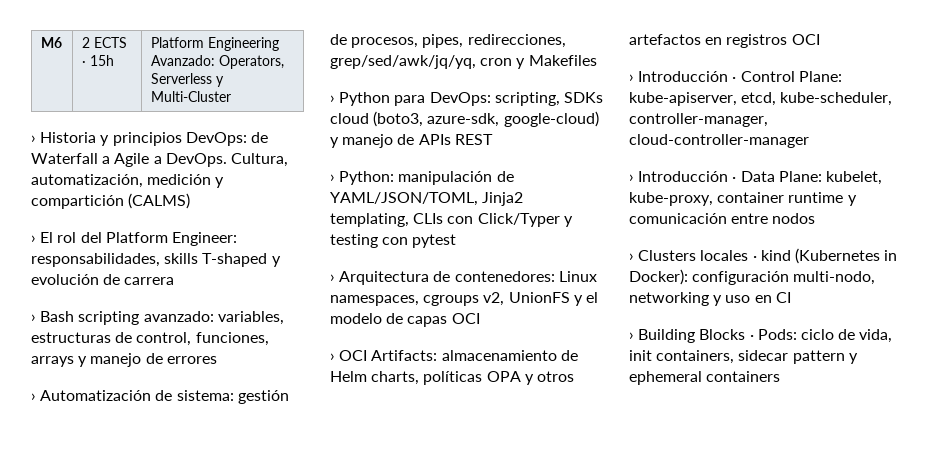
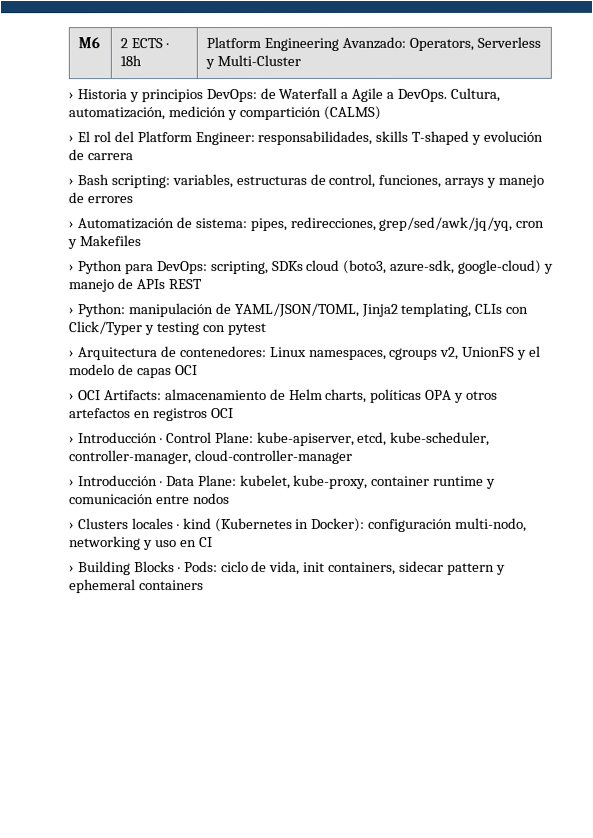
[89,55,114,66] 15h -> [120,55,143,67] 18h
[78,311,214,325] scripting avanzado: -> [110,175,170,189] scripting:
[237,390,289,404] [330,34,419,48] gestión de procesos, -> (247, 223) none

